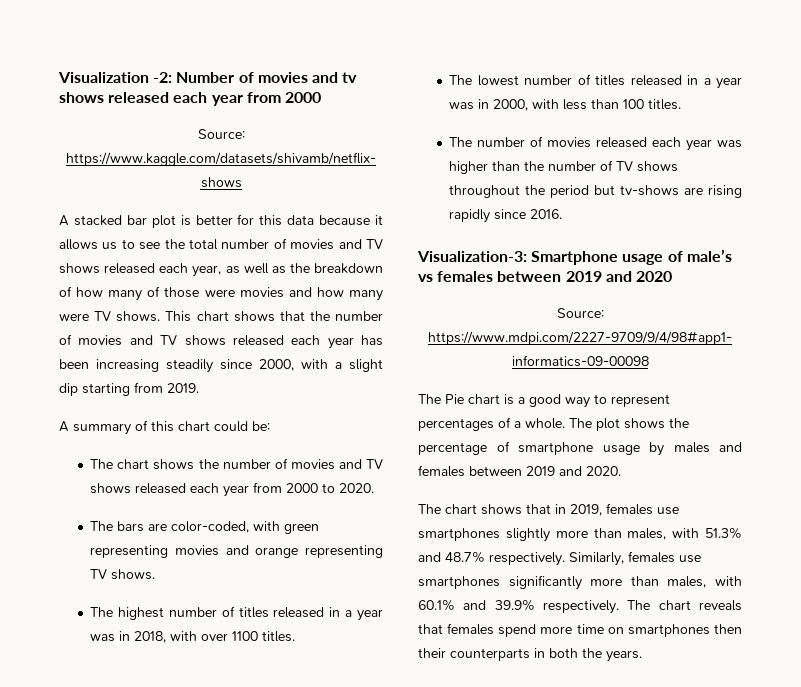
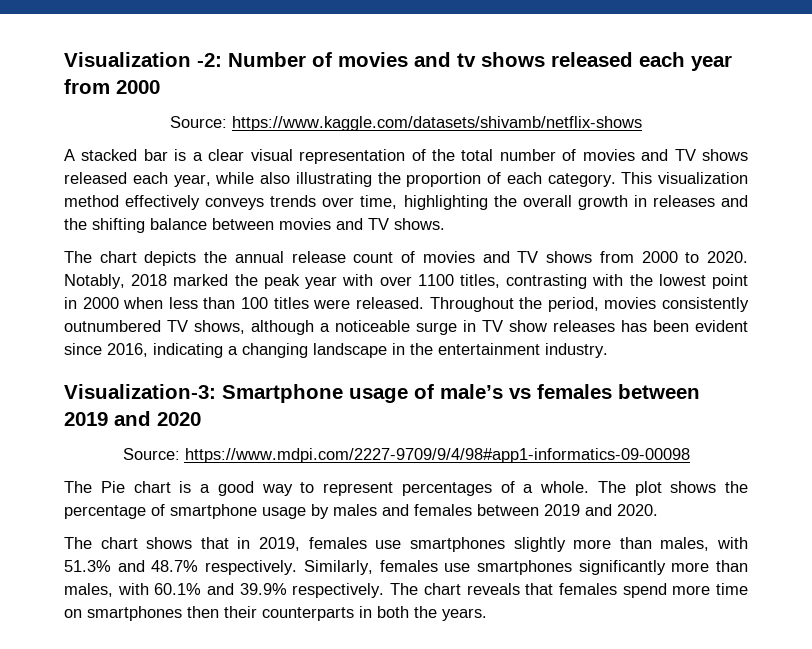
[151,214,383,228] [59,239,161,250] plot is better for this data because it allows us to see -> [174,149,426,164] is a clear visual representation of
[225,263,383,274] [59,286,383,301] [59,311,383,322] [59,334,383,349] [59,359,383,373] [59,382,199,396] [59,420,270,435] [90,458,383,470] [90,482,375,497] [90,521,320,534] [90,545,383,558] [90,569,156,580] [90,606,383,621] [90,631,296,643] [449,74,742,89] [449,99,682,111] [449,136,742,151] [449,160,679,174] [449,185,742,198] [449,209,563,223] as well as the breakdown of how many of those were movies and how many were TV shows. This chart shows that the number of movies and TV shows released each year has been increasing steadily since 2000, with a slight dip starting from 2019. // A summary of this chart could be: // The chart shows the number of movies and TV shows released each year from 2000 to 2020. // The bars are color-coded, with green representing movies and orange representing TV shows. // The highest number of titles released in a year was in 2018, with over 1100 titles. // The lowest number of titles released in a year was in 2000, with less than 100 titles. // The number of movies released each year was higher than the number of TV shows throughout the period but tv-shows are rising rapidly since 2016. -> [215,172,748,187] [64,195,749,210] [64,218,445,233] [64,251,749,266] [64,274,748,289] [64,297,750,312] [64,320,748,335] [64,343,608,358] while also illustrating the proportion of each category. This visualization method effectively conveys trends over time, highlighting the overall growth in releases and the shifting balance between movies and TV shows. // The chart depicts the annual release count of movies and TV shows from 2000 to 2020. Notably, 2018 marked the peak year with over 1100 titles, contrasting with the lowest point in 2000 when less than 100 titles were released. Throughout the period, movies consistently outnumbered TV shows, although a noticeable surge in TV show releases has been evident since 2016, indicating a changing landscape in the entertainment industry.

